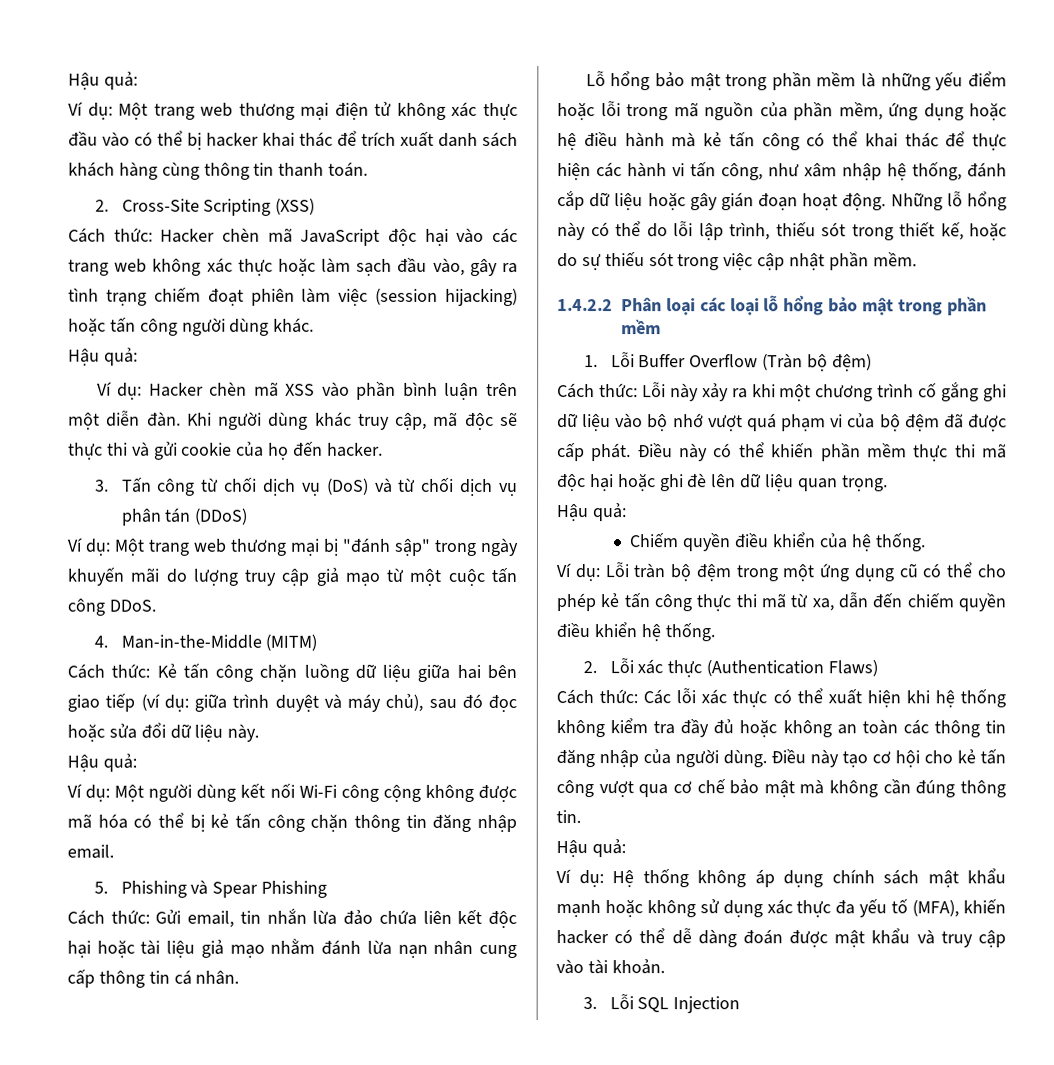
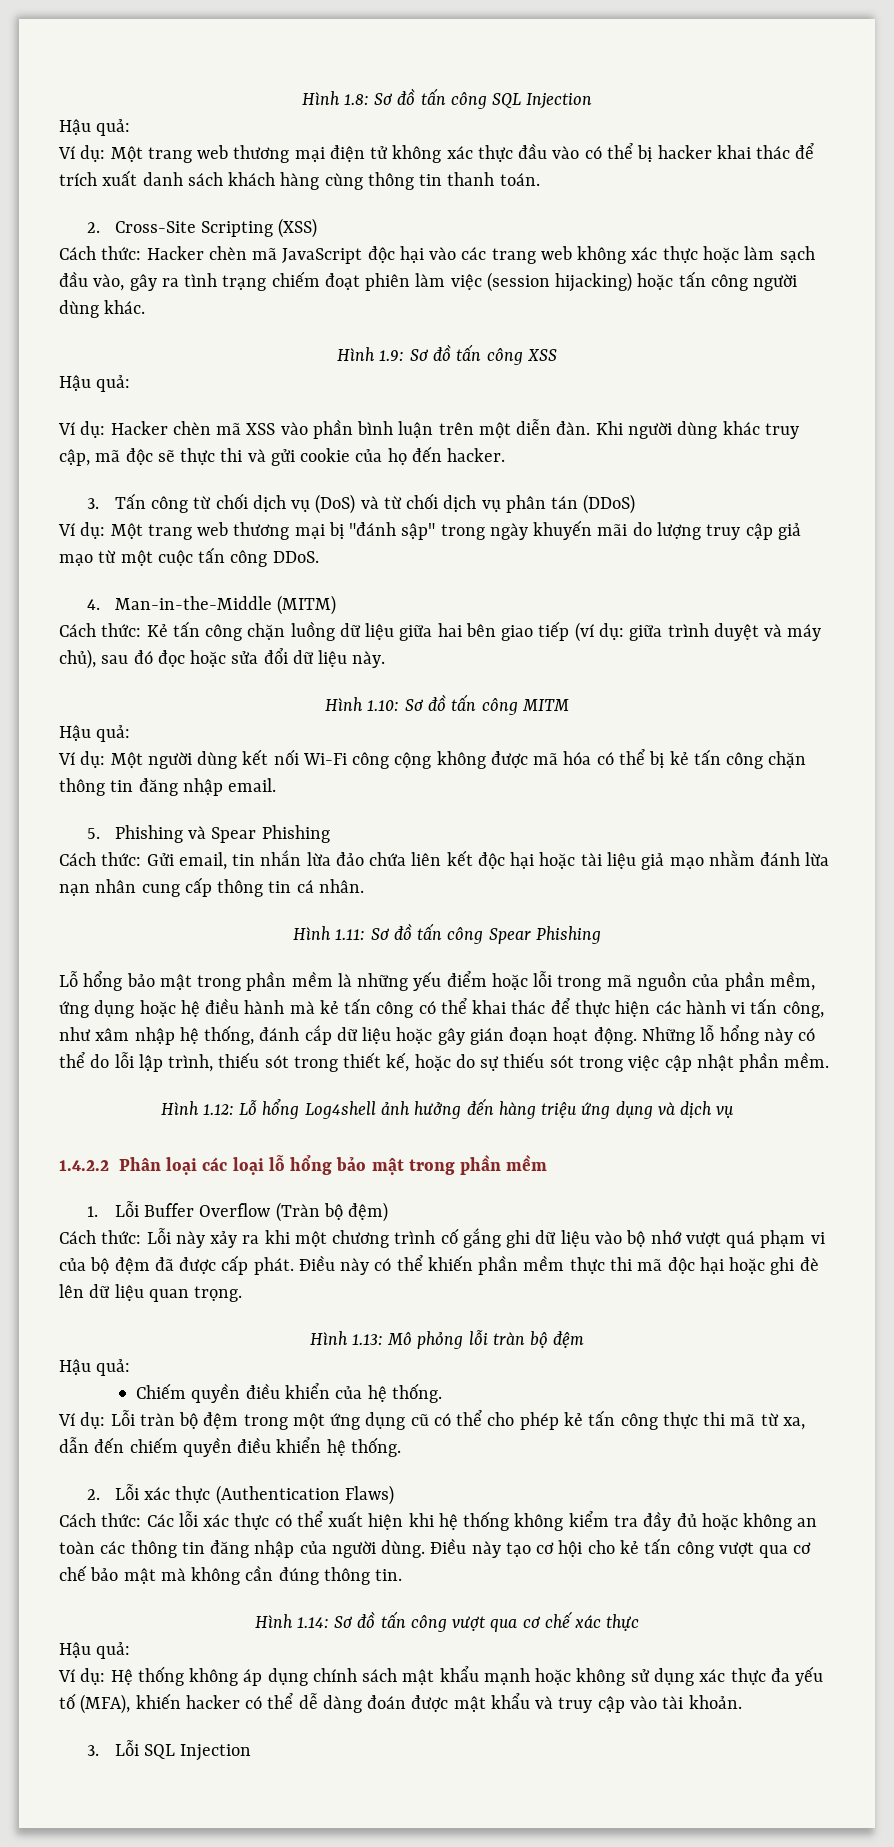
(68, 81) none -> [301,88,593,109] Hình 1.8: Sơ đồ tấn công SQL Injection //
(315, 325) none -> [337,344,557,365] // Hình 1.9: Sơ đồ tấn công XSS
(260, 732) none -> [325,694,569,715] // Hình 1.10: Sơ đồ tấn công MITM
(240, 977) none -> [293,923,601,944] // Hình 1.11: Sơ đồ tấn công Spear Phishing
(917, 259) none -> [160,1098,735,1119] // Hình 1.12: Lỗ hổng Log4shell ảnh hưởng đến hàng triệu ứng dụng và dịch vụ
(888, 483) none -> [309,1330,585,1349] // Hình 1.13: Mô phỏng lỗi tràn bộ đệm
(581, 817) none -> [254,1611,640,1632] // Hình 1.14: Sơ đồ tấn công vượt qua cơ chế xác thực

